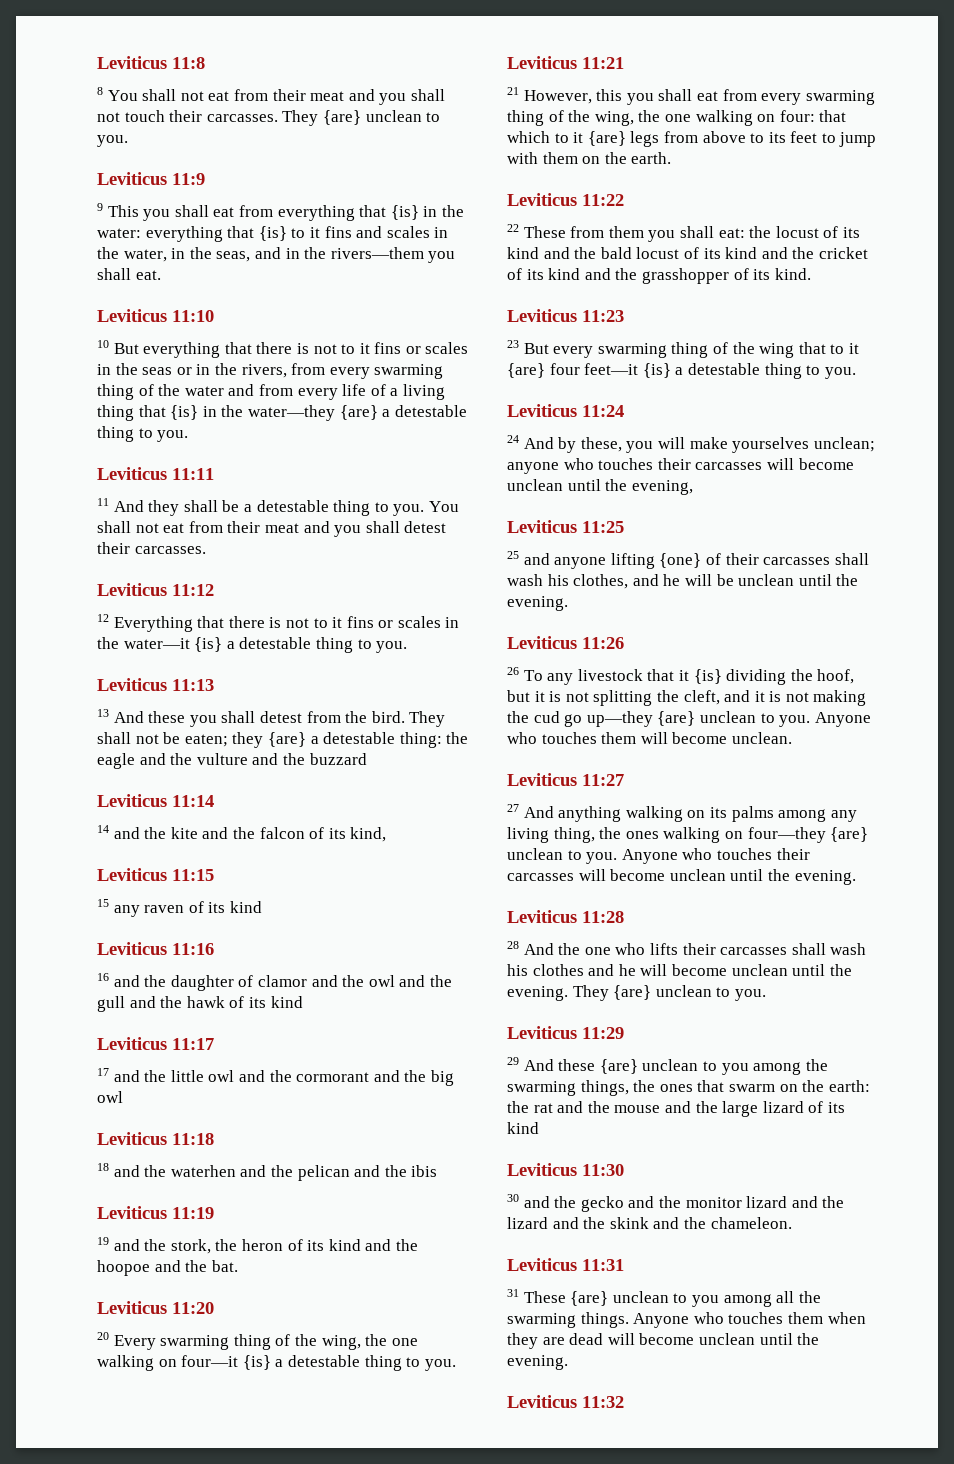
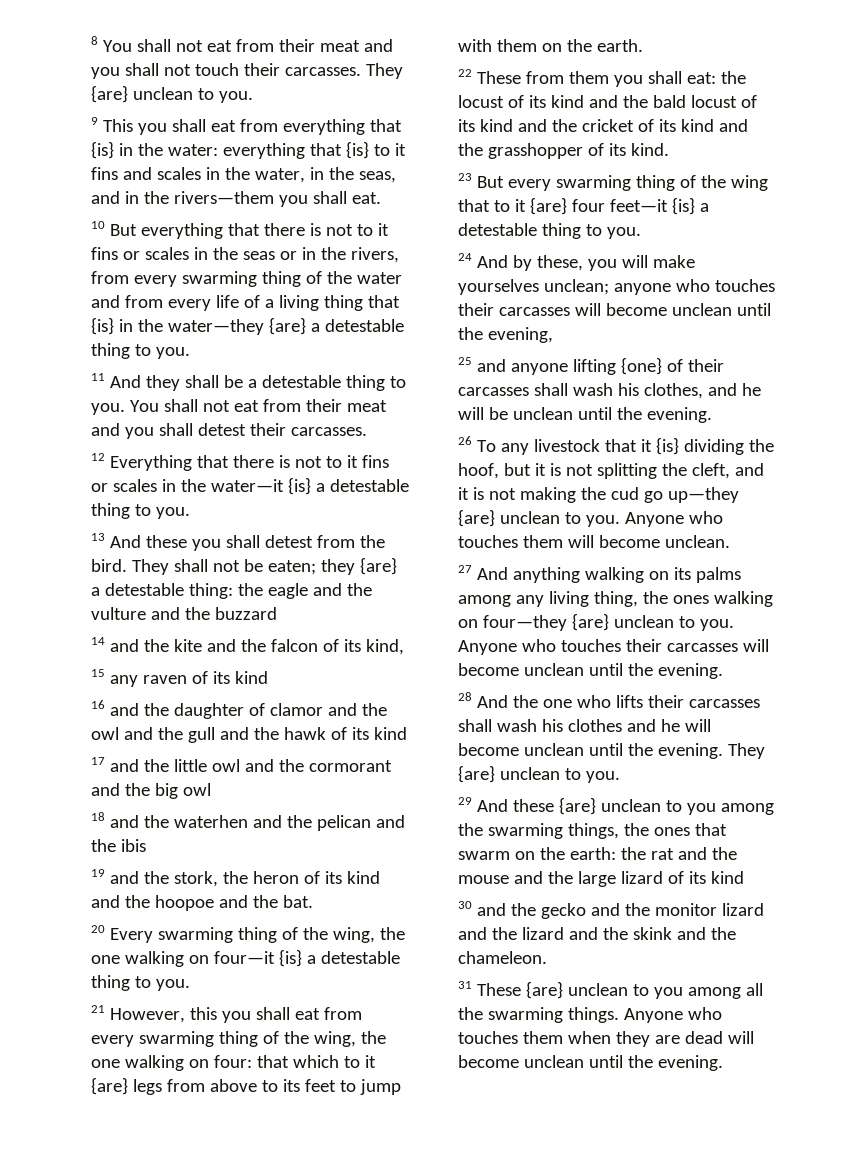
[97,56,205,69] Leviticus 11:8 // -> (91, 40) none
[97,172,205,185] // Leviticus 11:9 -> (253, 97) none
[97,309,214,322] // Leviticus 11:10 -> (381, 198) none
[97,467,214,480] // Leviticus 11:11 -> (190, 353) none
[97,583,214,596] // Leviticus 11:12 -> (367, 431) none
[97,678,214,691] // Leviticus 11:13 -> (190, 513) none
[97,794,214,807] // Leviticus 11:14 -> (277, 613) none
[97,868,214,881] // Leviticus 11:15 -> (404, 647) none
[97,942,214,955] // Leviticus 11:16 -> (268, 677) none
[97,1037,214,1050] // Leviticus 11:17 -> (407, 733) none
[97,1132,214,1145] // Leviticus 11:18 -> (211, 789) none
[97,1206,214,1219] // Leviticus 11:19 -> (146, 845) none
[97,1301,214,1314] // Leviticus 11:20 -> (313, 901) none
[507,56,624,69] // Leviticus 11:21 -> (190, 985) none
[507,193,624,206] // Leviticus 11:22 -> (643, 45) none
[507,309,624,322] // Leviticus 11:23 -> (669, 149) none
[507,404,624,417] // Leviticus 11:24 -> (641, 233) none
[507,520,624,533] // Leviticus 11:25 -> (553, 335) none
[507,636,624,649] // Leviticus 11:26 -> (712, 415) none
[507,773,624,786] // Leviticus 11:27 -> (730, 541) none
[507,910,624,923] // Leviticus 11:28 -> (723, 671) none
[507,1026,624,1039] // Leviticus 11:29 -> (620, 777) none
[507,1163,624,1176] // Leviticus 11:30 -> (744, 877) none
[507,1258,624,1271] // Leviticus 11:31 -> (547, 957) none
[507,1395,624,1408] // Leviticus 11:32 -> (723, 1063) none

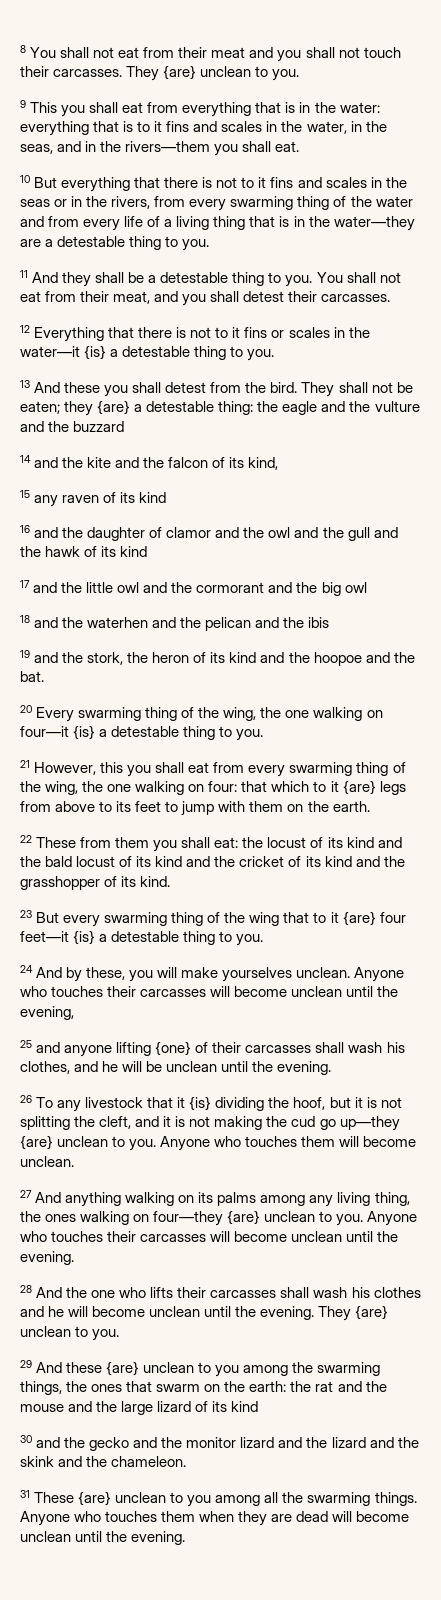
[91,141,114,159] {is} -> [285,102,296,113] is
[345,141,369,159] {is} -> [123,121,134,132] is
[122,251,140,260] or -> [297,177,322,188] and
[91,317,114,335] {is} -> [279,216,290,227] is
[268,317,306,335] {are} -> [20,239,41,247] are
[346,400,387,412] meat -> [113,291,151,304] meat,
[543,279,671,295] unclean; anyone -> [296,967,405,982] unclean. Anyone

